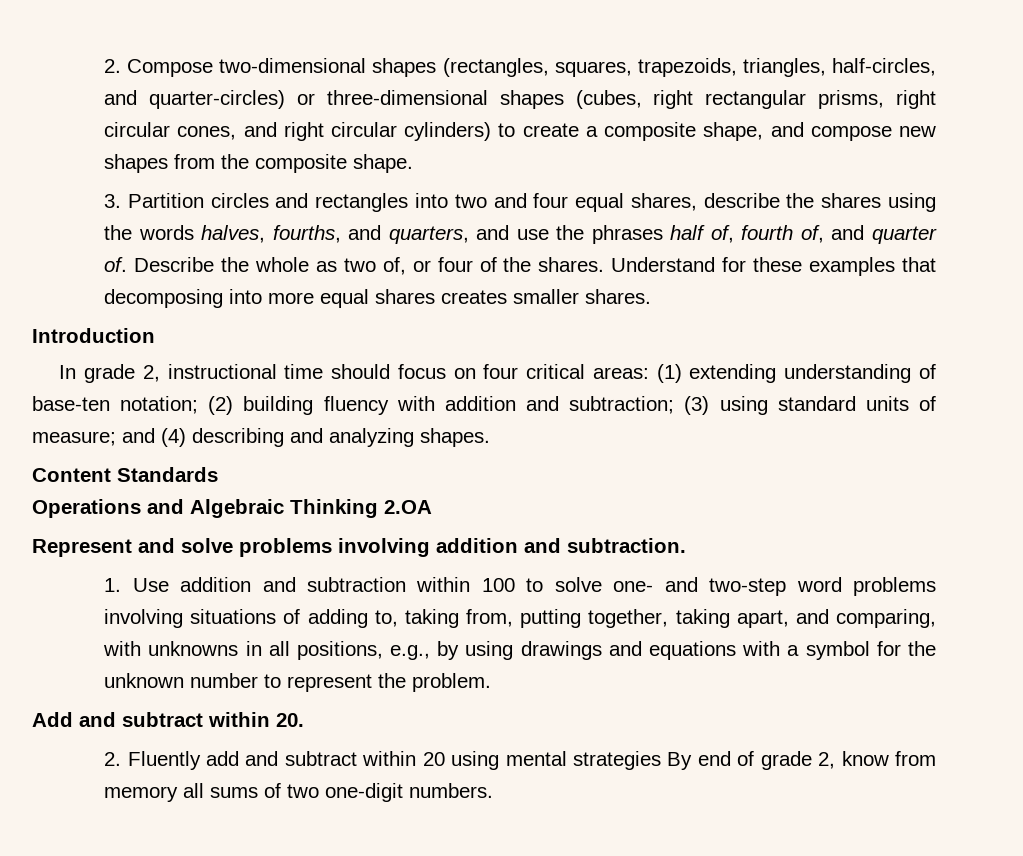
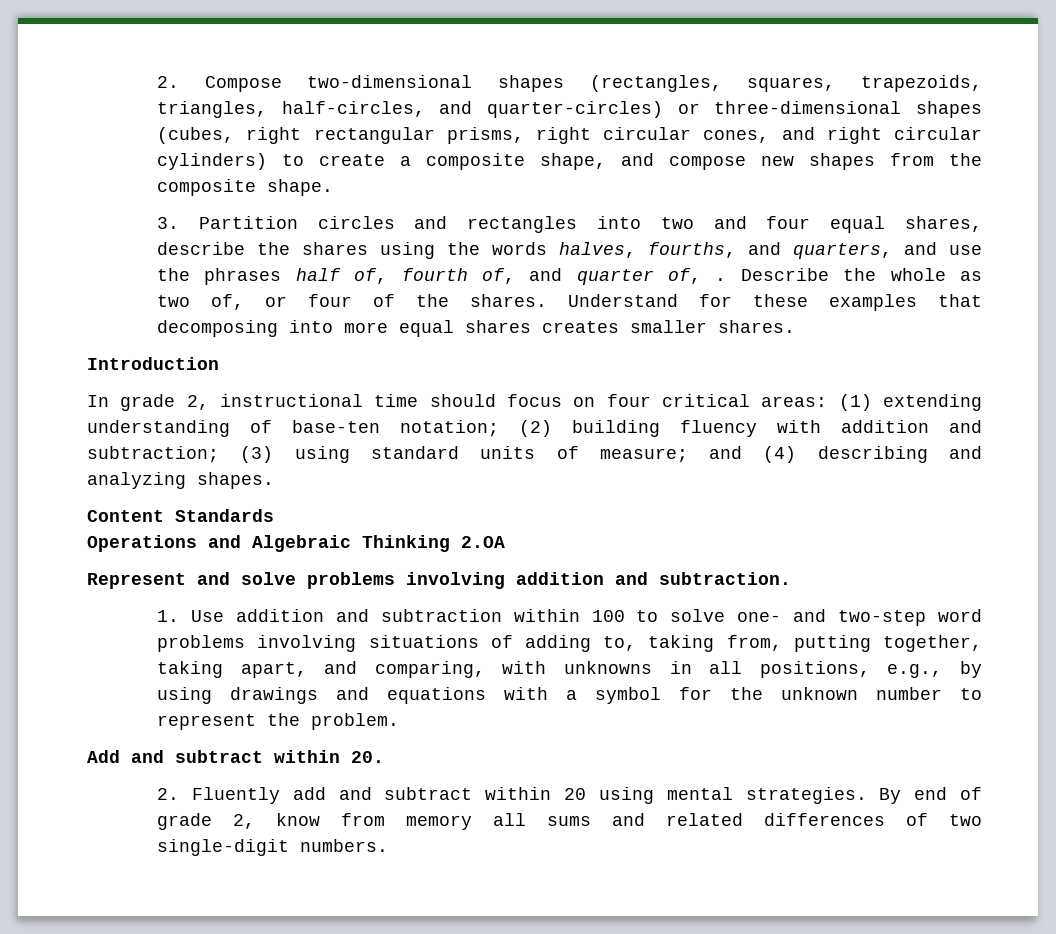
[104,257,128,272] of. -> [668,268,727,284] of, .
[573,751,662,770] strategies -> [745,787,867,804] strategies.
(259, 792) none -> [612,813,886,826] and related differences
[325,783,404,802] one-digit -> [157,839,290,856] single-digit

